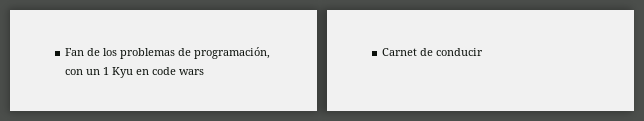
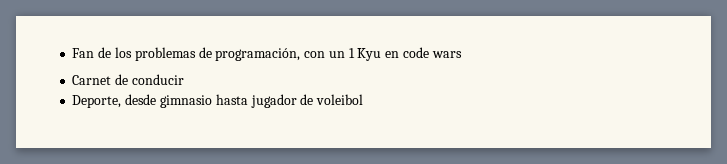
(483, 52) none -> [72,94,364,108] // Deporte, desde gimnasio hasta jugador de voleibol

